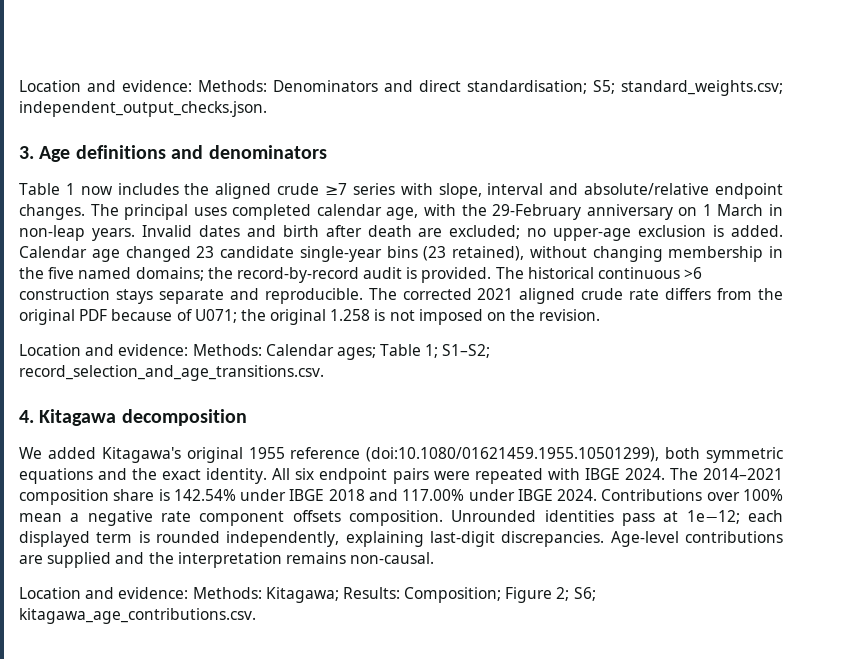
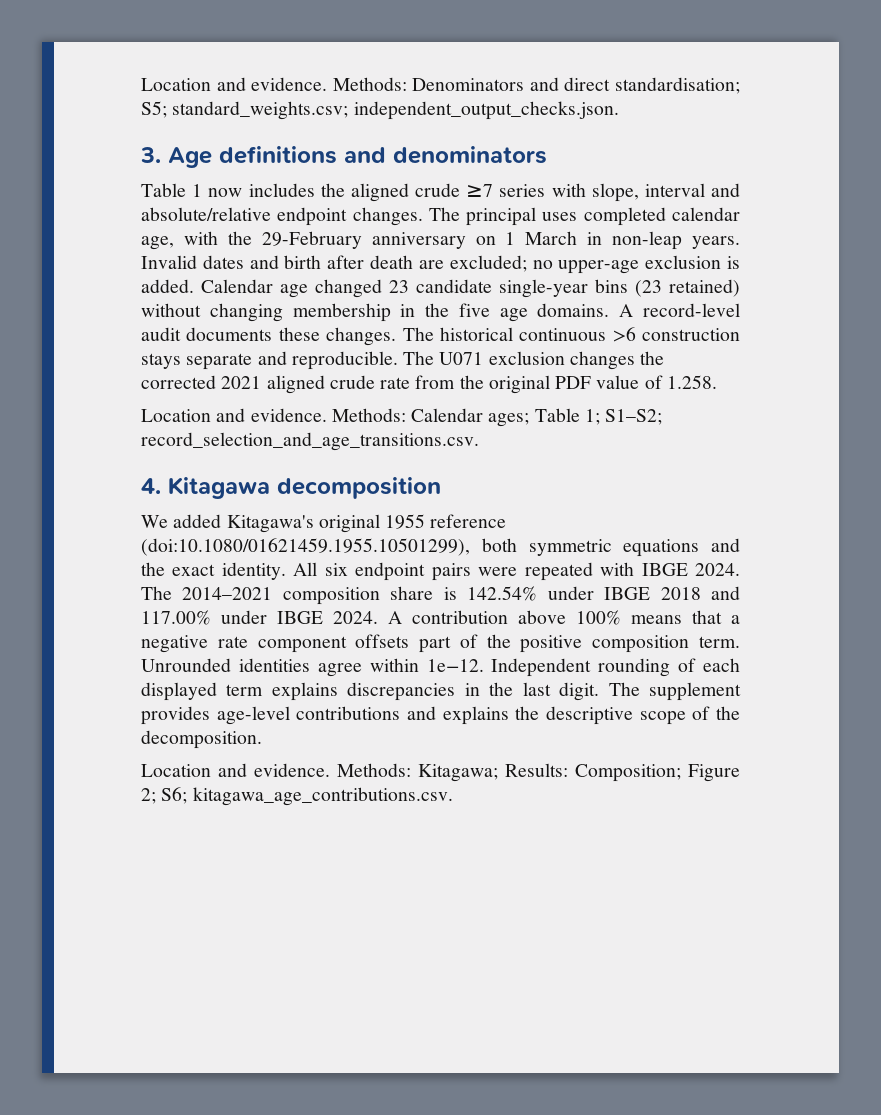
[19,80,192,92] Location and evidence: -> [141,77,328,91] Location and evidence.
[452,246,524,261] retained), -> [669,279,740,297] retained)
[78,267,492,283] named domains; the record-by-record audit is provided. -> [499,303,740,322] [141,327,397,346] age domains. A record-level audit documents these changes.
(397, 294) none -> [439,351,665,370] U071 exclusion changes the
[665,288,712,300] differs -> (411, 383) none
[111,309,601,325] [19,344,189,356] because of U071; the original 1.258 is not imposed on the revision. // Location and evidence: -> [596,375,717,389] [141,408,327,422] value of 1.258. // Location and evidence.
[601,489,784,501] [19,513,62,522] Contributions over 100% mean -> [388,610,722,625] A contribution above 100% means that
[349,510,784,526] [19,531,783,547] [19,552,435,568] [19,587,189,599] composition. Unrounded identities pass at 1e−12; each displayed term is rounded independently, explaining last-digit discrepancies. Age-level contributions are supplied and the interpretation remains non-causal. // Location and evidence: -> [419,634,740,653] [141,658,740,677] [141,682,742,701] [141,706,740,725] [141,730,262,749] [141,763,330,777] part of the positive composition term. Unrounded identities agree within 1e−12. Independent rounding of each displayed term explains discrepancies in the last digit. The supplement provides age-level contributions and explains the descriptive scope of the decomposition. // Location and evidence.

